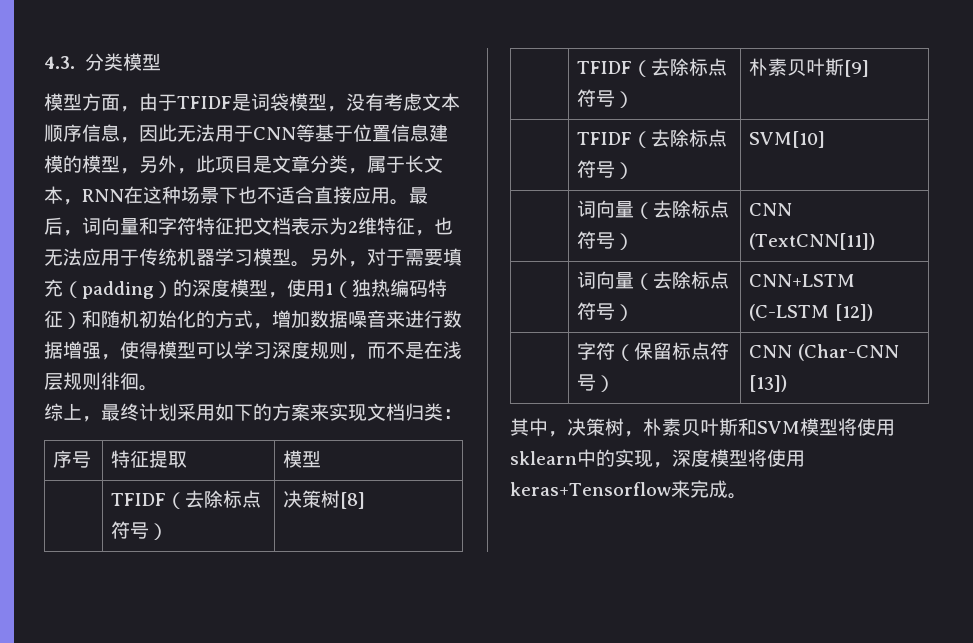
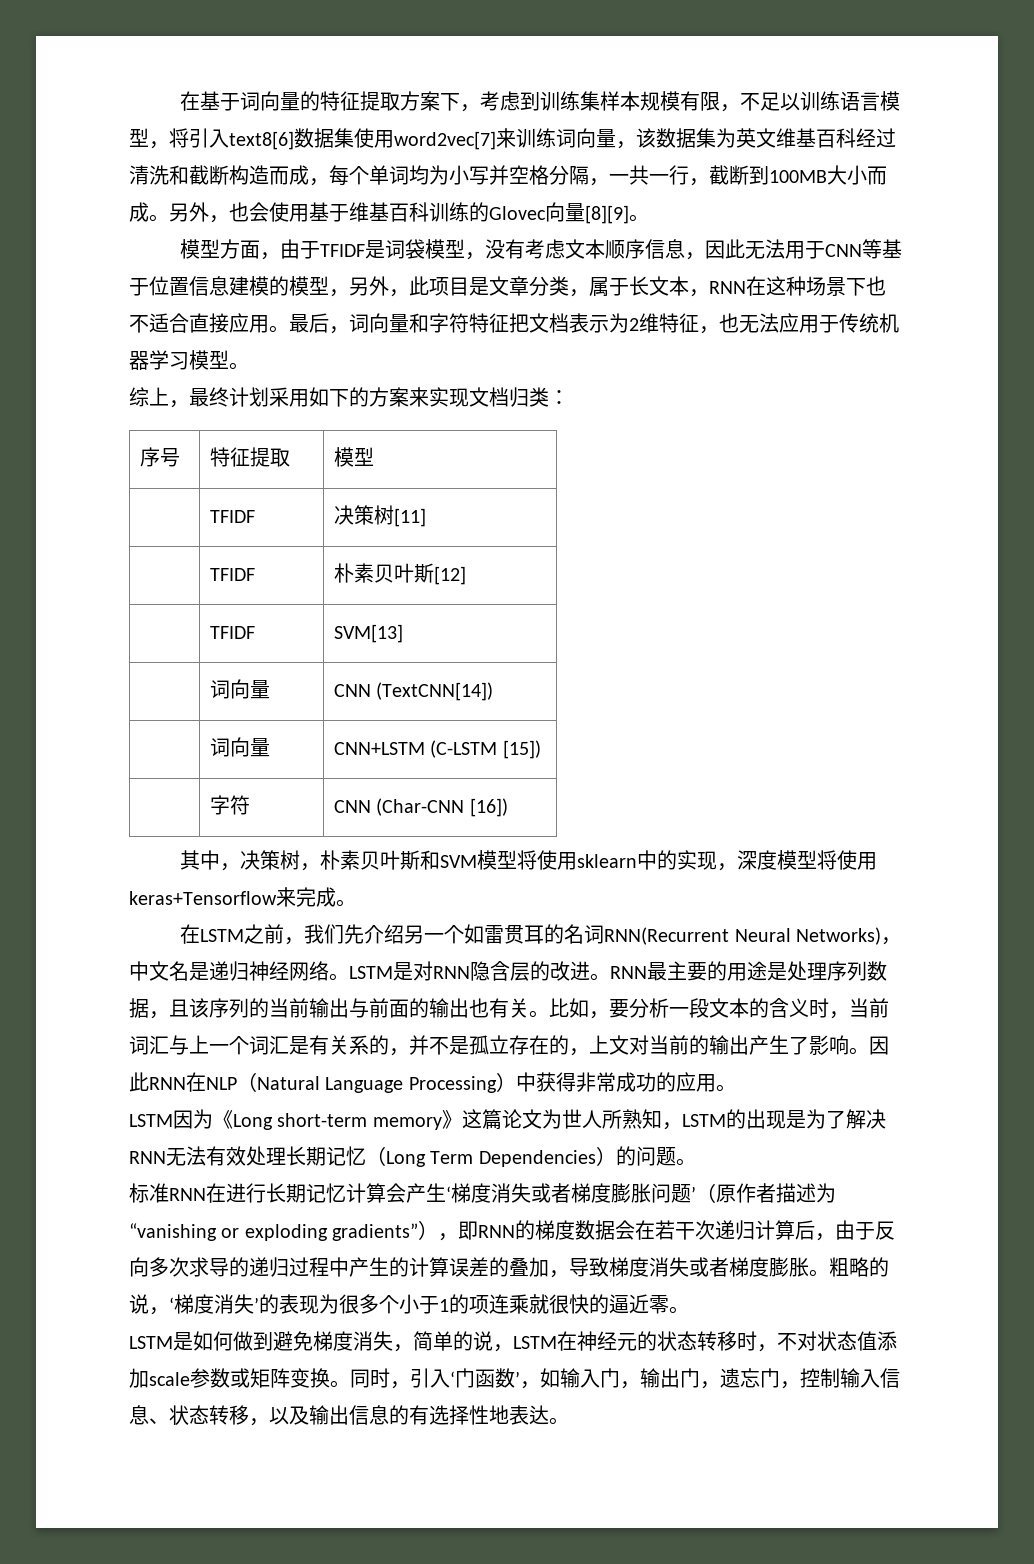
[44,53,161,71] 4.3.分类模型 -> [180,91,901,112] [129,128,896,150] [129,165,887,186] [129,202,649,224] 在基于词向量的特征提取方案下，考虑到训练集样本规模有限，不足以训练语言模型，将引入text8[6]数据集使用word2vec[7]来训练词向量，该数据集为英文维基百科经过清洗和截断构造而成，每个单词均为小写并空格分隔，一共一行，截断到100MB大小而成。另外，也会使用基于维基百科训练的Glovec向量[8][9]。
[310,248,462,267] [44,279,447,299] [44,310,462,329] [44,341,462,360] [44,372,158,391] 另外，对于需要填充（padding）的深度模型，使用1（独热编码特征）和随机初始化的方式，增加数据噪音来进行数据增强，使得模型可以学习深度规则，而不是在浅层规则徘徊。 -> (249, 366) none
[166,490,262,509] [111,521,169,540] [283,490,366,509] [577,58,728,77] [577,89,635,108] [749,58,870,77] [577,129,728,148] [577,160,635,179] [749,131,826,148] [577,200,730,219] [577,231,635,250] [749,203,793,216] [749,233,876,250] [577,271,730,290] [577,302,635,321] （去除标点符号） | 决策树[8] // | TFIDF（去除标点符号） | 朴素贝叶斯[9] // | TFIDF（去除标点符号） | SVM[10] // | 词向量（去除标点符号） | CNN (TextCNN[11]) // | 词向量（去除标点符号） -> [334,505,427,527] [210,568,256,581] [334,563,467,585] [210,626,256,639] [334,624,404,643] [210,679,271,699] [334,682,494,701] [210,737,271,757] | 决策树[11] // | TFIDF | 朴素贝叶斯[12] // | TFIDF | SVM[13] // | 词向量 | CNN (TextCNN[14]) // | 词向量
[834,304,873,321] [577,342,730,361] [577,374,616,392] [12]) // | 字符（保留标点符号） -> [502,740,541,759] [210,795,251,815] [15]) // | 字符
[749,375,788,392] [13]) -> [469,798,508,817] [16])
(747, 496) none -> [180,924,901,945] [129,961,887,981] [129,998,889,1019] [129,1035,889,1056] [129,1072,736,1093] [129,1109,886,1130] [129,1146,696,1167] [129,1183,836,1203] [129,1220,896,1241] [129,1257,889,1278] [129,1294,689,1315] [129,1331,897,1352] [129,1368,900,1389] [129,1405,569,1426] // 在LSTM之前，我们先介绍另一个如雷贯耳的名词RNN(Recurrent Neural Networks)，中文名是递归神经网络。LSTM是对RNN隐含层的改进。RNN最主要的用途是处理序列数据，且该序列的当前输出与前面的输出也有关。比如，要分析一段文本的含义时，当前词汇与上一个词汇是有关系的，并不是孤立存在的，上文对当前的输出产生了影响。因此RNN在NLP（Natural Language Processing）中获得非常成功的应用。 // LSTM因为《Long short-term memory》这篇论文为世人所熟知，LSTM的出现是为了解决RNN无法有效处理长期记忆（Long Term Dependencies）的问题。 // 标准RNN在进行长期记忆计算会产生‘梯度消失或者梯度膨胀问题’（原作者描述为“vanishing or exploding gradients”），即RNN的梯度数据会在若干次递归计算后，由于反向多次求导的递归过程中产生的计算误差的叠加，导致梯度消失或者梯度膨胀。粗略的说，‘梯度消失’的表现为很多个小于1的项连乘就很快的逼近零。 // LSTM是如何做到避免梯度消失，简单的说，LSTM在神经元的状态转移时，不对状态值添加scale参数或矩阵变换。同时，引入‘门函数’，如输入门，输出门，遗忘门，控制输入信息、状态转移，以及输出信息的有选择性地表达。

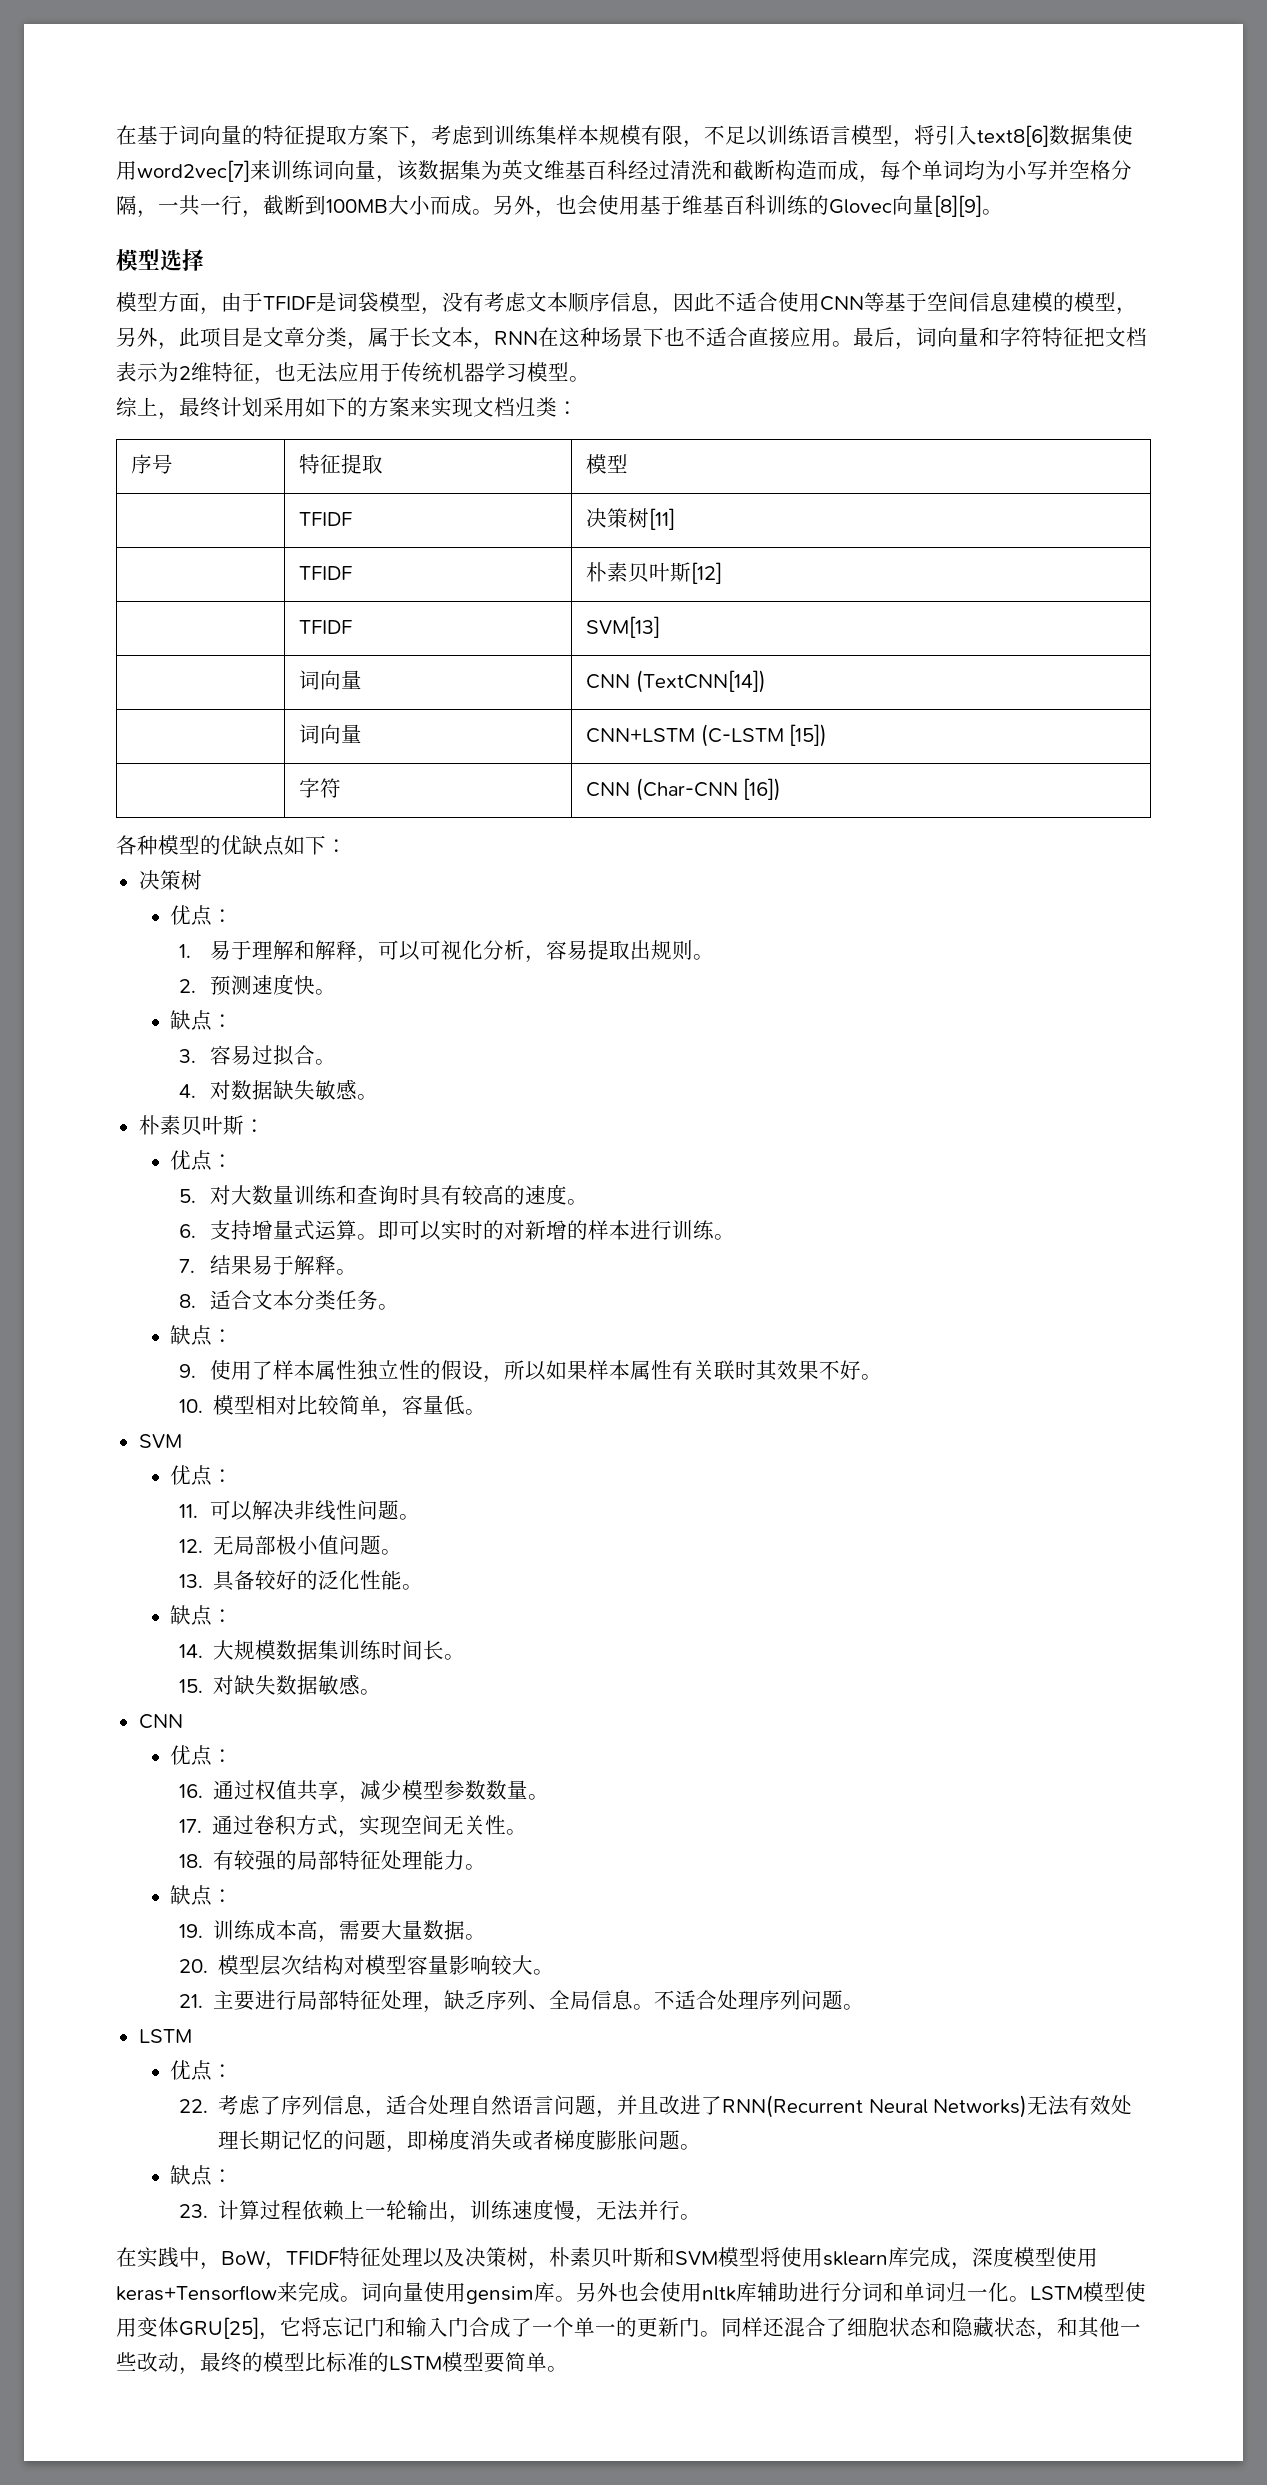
(649, 218) none -> [116,249,204,271] // 模型选择
[745,239,826,259] 无法用于 -> [715,292,820,312] 不适合使用
[149,276,189,296] 位置 -> [927,292,969,312] 空间
[180,850,241,871] 其中， -> [116,835,347,856] [138,870,202,890] [170,905,234,926] [178,940,715,963] [178,974,337,996] [170,1010,234,1031] [178,1045,337,1066] [178,1079,379,1100] [138,1115,265,1136] [170,1150,234,1171] [178,1184,589,1206] [178,1220,736,1241] [178,1255,358,1275] [178,1290,400,1310] [170,1325,234,1346] [178,1360,883,1383] [178,1395,487,1418] [138,1434,182,1448] [170,1465,234,1486] [178,1500,421,1521] [178,1535,403,1555] [178,1570,424,1591] [170,1605,234,1626] [178,1640,466,1660] [178,1674,382,1695] [138,1714,183,1729] [170,1745,234,1766] [178,1780,550,1803] [178,1815,528,1838] [178,1850,487,1871] [170,1885,234,1906] [178,1920,487,1943] [178,1955,555,1976] [178,1990,865,2013] [138,2029,192,2043] [170,2060,234,2081] [178,2095,1133,2118] [218,2129,702,2153] [170,2165,234,2186] [178,2199,702,2223] [116,2247,465,2270] 各种模型的优缺点如下： // 决策树 // 优点： // 1.易于理解和解释，可以可视化分析，容易提取出规则。 // 2.预测速度快。 // 缺点： // 3.容易过拟合。 // 4.对数据缺失敏感。 // 朴素贝叶斯： // 优点： // 5.对大数量训练和查询时具有较高的速度。 // 6.支持增量式运算。即可以实时的对新增的样本进行训练。 // 7.结果易于解释。 // 8.适合文本分类任务。 // 缺点： // 9.使用了样本属性独立性的假设，所以如果样本属性有关联时其效果不好。 // 10.模型相对比较简单，容量低。 // SVM // 优点： // 11.可以解决非线性问题。 // 12.无局部极小值问题。 // 13.具备较好的泛化性能。 // 缺点： // 14.大规模数据集训练时间长。 // 15.对缺失数据敏感。 // CNN // 优点： // 16.通过权值共享，减少模型参数数量。 // 17.通过卷积方式，实现空间无关性。 // 18.有较强的局部特征处理能力。 // 缺点： // 19.训练成本高，需要大量数据。 // 20.模型层次结构对模型容量影响较大。 // 21.主要进行局部特征处理，缺乏序列、全局信息。不适合处理序列问题。 // LSTM // 优点： // 22.考虑了序列信息，适合处理自然语言问题，并且改进了RNN(Recurrent Neural Networks)无法有效处理长期记忆的问题，即梯度消失或者梯度膨胀问题。 // 缺点： // 23.计算过程依赖上一轮输出，训练速度慢，无法并行。 // 在实践中，BoW，TFIDF特征处理以及
[637,850,718,870] 中的实现 -> [888,2247,951,2268] 库完成
[817,850,838,870] 将 -> (1056, 2256) none
[180,924,901,945] [129,961,887,981] [129,998,889,1019] [129,1035,889,1056] [129,1072,736,1093] [129,1109,886,1130] [129,1146,696,1167] [129,1183,836,1203] [129,1220,896,1241] [129,1257,889,1278] [129,1294,689,1315] [129,1331,897,1352] [129,1368,900,1389] [129,1405,549,1426] // 在LSTM之前，我们先介绍另一个如雷贯耳的名词RNN(Recurrent Neural Networks)，中文名是递归神经网络。LSTM是对RNN隐含层的改进。RNN最主要的用途是处理序列数据，且该序列的当前输出与前面的输出也有关。比如，要分析一段文本的含义时，当前词汇与上一个词汇是有关系的，并不是孤立存在的，上文对当前的输出产生了影响。因此RNN在NLP（Natural Language Processing）中获得非常成功的应用。 // LSTM因为《Long short-term memory》这篇论文为世人所熟知，LSTM的出现是为了解决RNN无法有效处理长期记忆（Long Term Dependencies）的问题。 // 标准RNN在进行长期记忆计算会产生‘梯度消失或者梯度膨胀问题’（原作者描述为“vanishing or exploding gradients”），即RNN的梯度数据会在若干次递归计算后，由于反向多次求导的递归过程中产生的计算误差的叠加，导致梯度消失或者梯度膨胀。粗略的说，‘梯度消失’的表现为很多个小于1的项连乘就很快的逼近零。 // LSTM是如何做到避免梯度消失，简单的说，LSTM在神经元的状态转移时，不对状态值添加scale参数或矩阵变换。同时，引入‘门函数’，如输入门，输出门，遗忘门，控制输入信息、状态转移，以及输出信息的有选择性地表达 -> [361,2282,1146,2304] [116,2317,1141,2340] [116,2352,547,2375] 词向量使用gensim库。另外也会使用nltk库辅助进行分词和单词归一化。LSTM模型使用变体GRU[25]，它将忘记门和输入门合成了一个单一的更新门。同样还混合了细胞状态和隐藏状态，和其他一些改动，最终的模型比标准的LSTM模型要简单

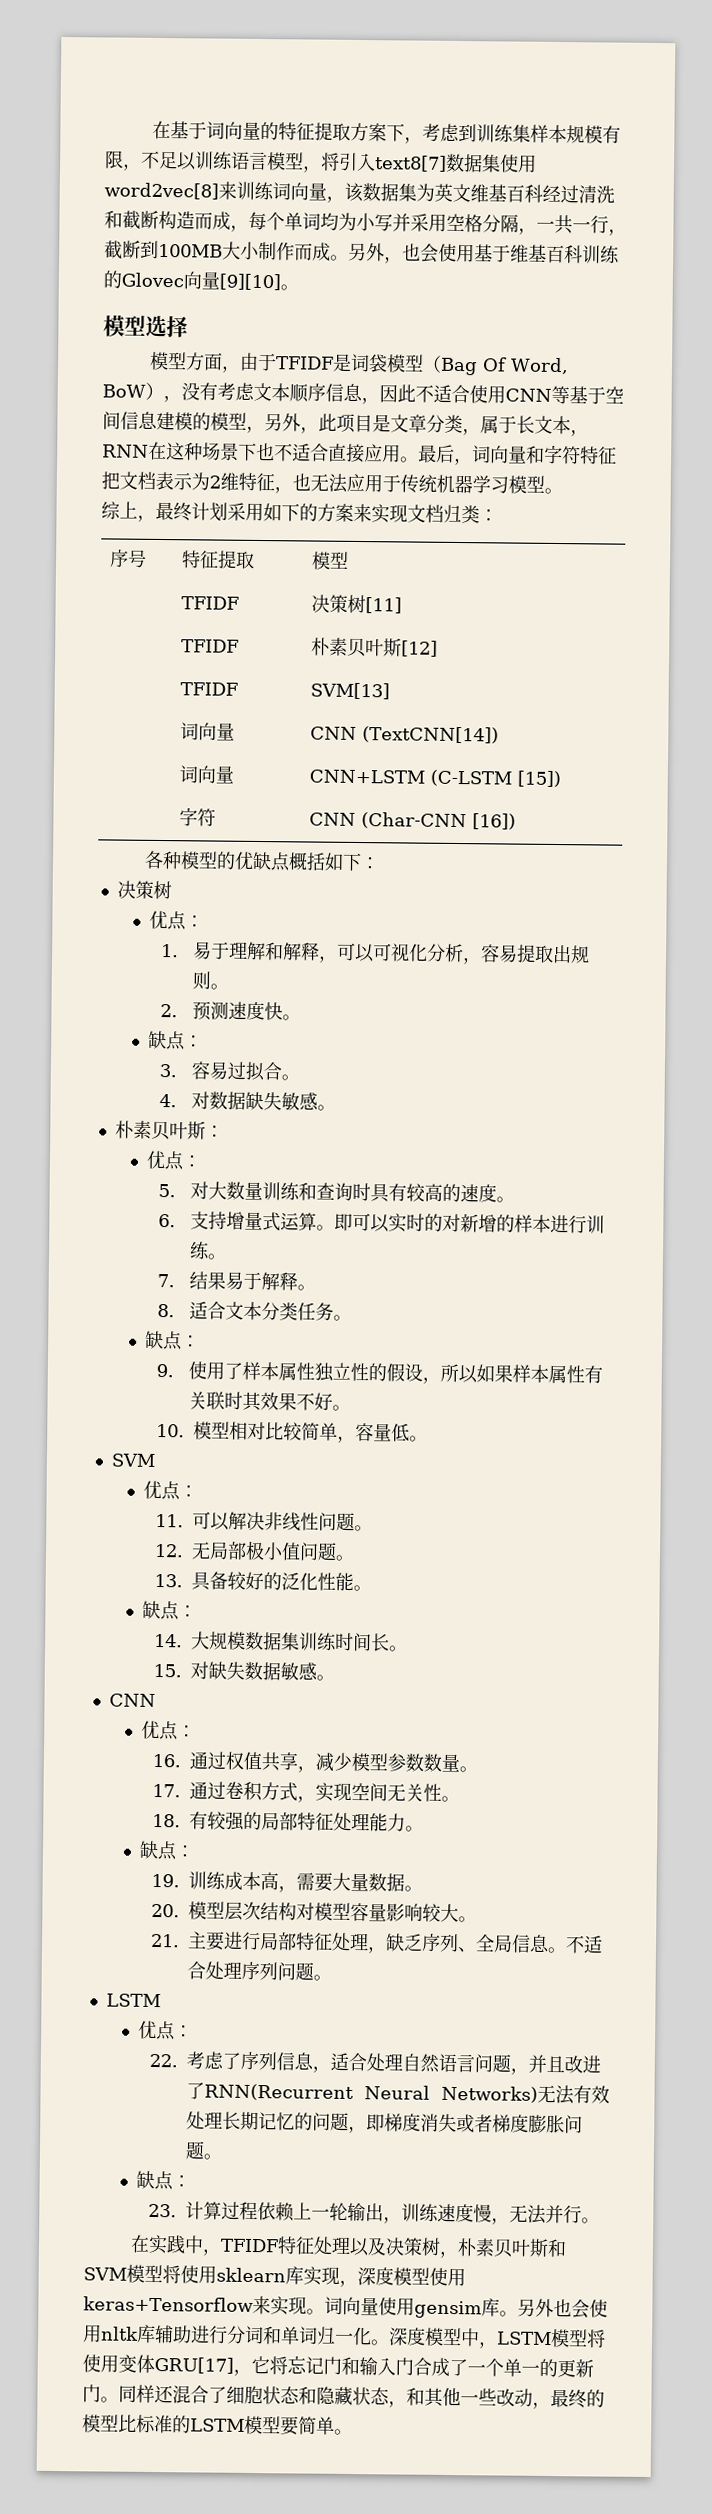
[977,125,1049,147] text8[6] -> [374,155,447,172] text8[7]
[137,160,250,182] word2vec[7] -> [104,182,219,200] word2vec[8]
(1069, 170) none -> [410,213,447,232] 采用
(430, 205) none -> [258,241,295,261] 制作
[934,195,982,217] [8][9] -> [219,273,281,291] [9][10]
(421, 301) none -> [421,355,569,376] [102,382,164,401] （Bag Of Word, BoW）
(284, 845) none -> [287,852,326,871] 概括
[221,2250,286,2270] BoW， -> (221, 2252) none
[909,2247,951,2268] 完成 -> [303,2266,340,2286] 实现
[298,2282,340,2303] 完成 -> [269,2296,307,2316] 实现
[1030,2282,1125,2302] LSTM模型 -> [388,2327,606,2349] 深度模型中，LSTM模型将
[179,2317,259,2339] GRU[25] -> [154,2357,234,2374] GRU[17]

